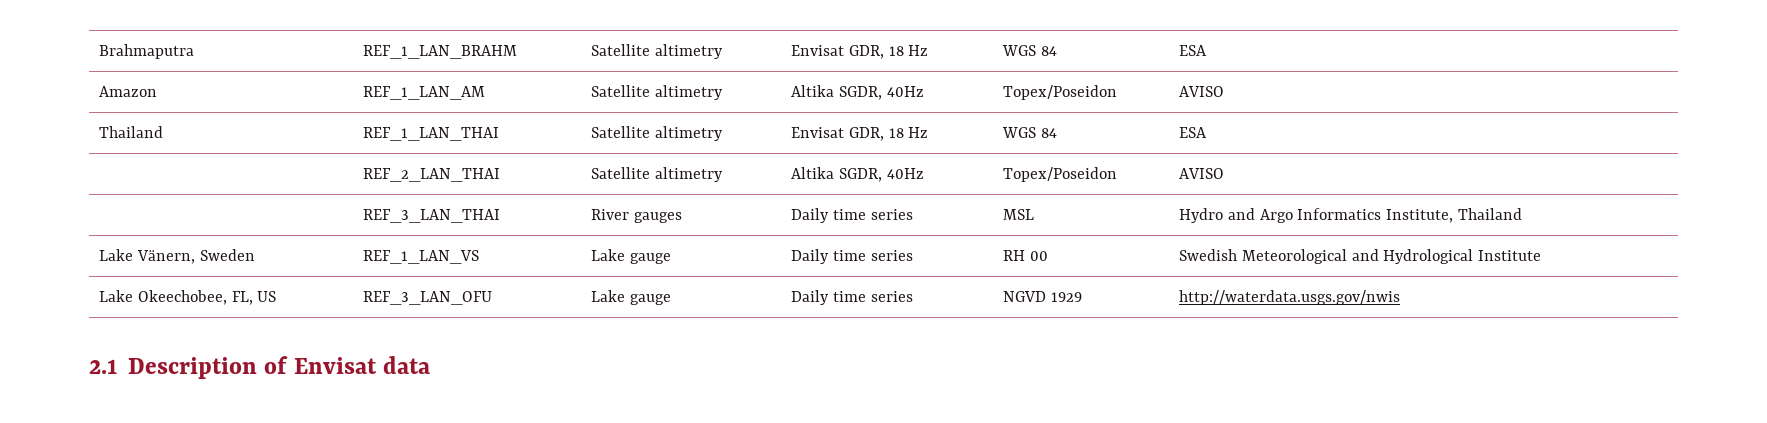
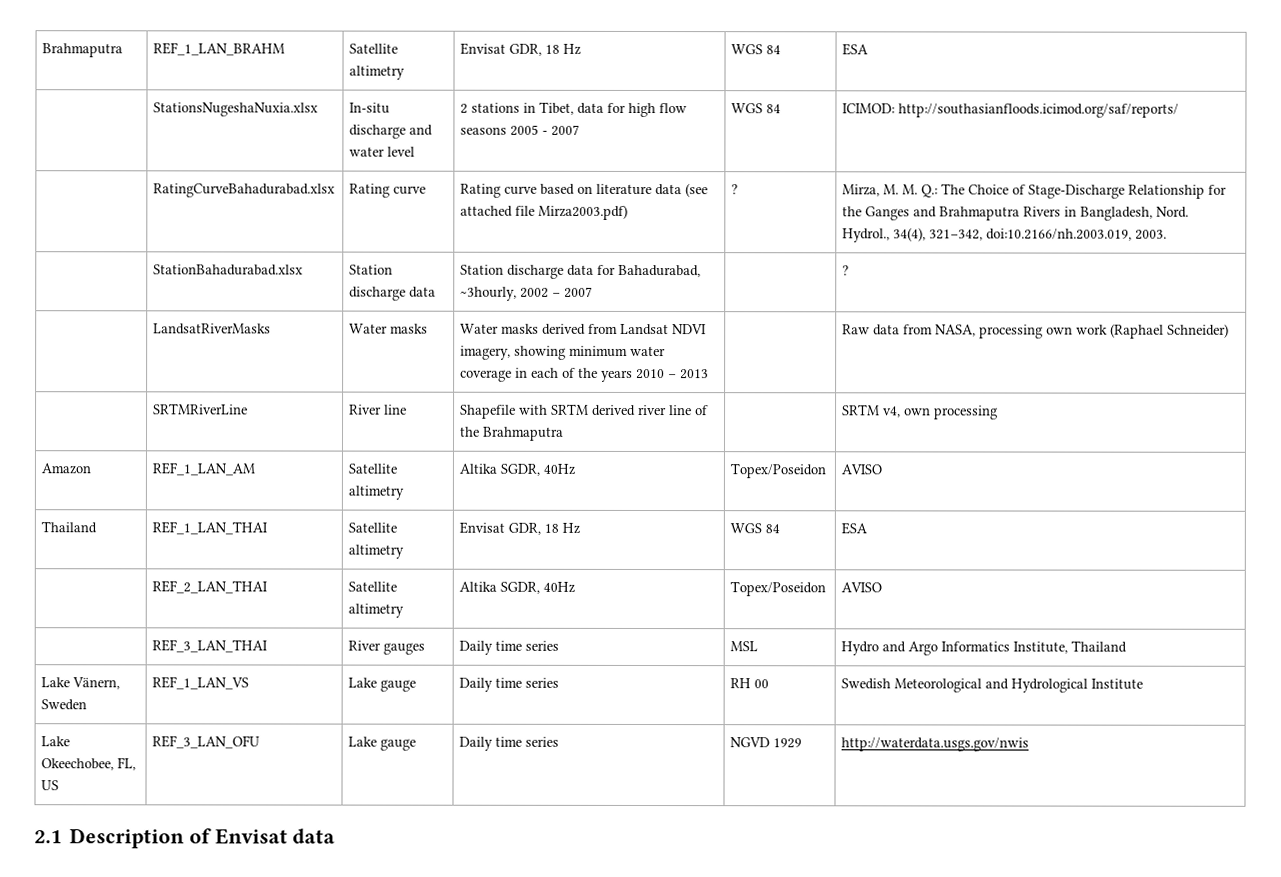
(1207, 50) none -> [153,102,319,117] [349,102,391,114] [349,124,434,139] [349,146,416,157] [460,101,688,118] [460,124,581,136] [731,103,782,114] [842,103,1180,118] [153,183,336,198] [349,183,427,198] [460,183,709,198] [460,204,629,220] [731,184,739,195] [842,183,1228,199] [842,206,1190,221] [842,227,1168,243] [153,264,304,276] [349,264,394,275] [349,286,437,301] [460,264,702,279] [460,286,594,301] [842,265,850,276] [153,323,272,335] [349,323,429,334] [460,323,708,336] [460,345,667,360] [460,367,710,382] [842,323,1230,339] [153,403,249,415] [349,404,408,415] [460,403,710,419] [460,426,565,441] [842,404,999,420] // | StationsNugeshaNuxia.xlsx | In-situ discharge and water level | 2 stations in Tibet, data for high flow seasons 2005 - 2007 | WGS 84 | ICIMOD: http://southasianfloods.icimod.org/saf/reports/ // | RatingCurveBahadurabad.xlsx | Rating curve | Rating curve based on literature data (see attached file Mirza2003.pdf) | ? | Mirza, M. M. Q.: The Choice of Stage-Discharge Relationship for the Ganges and Brahmaputra Rivers in Bangladesh, Nord. Hydrol., 34(4), 321–342, doi:10.2166/nh.2003.019, 2003. // | StationBahadurabad.xlsx | Station discharge data | Station discharge data for Bahadurabad, ~3hourly, 2002 – 2007 | | ? // | LandsatRiverMasks | Water masks | Water masks derived from Landsat NDVI imagery, showing minimum water coverage in each of the years 2010 – 2013 | | Raw data from NASA, processing own work (Raphael Schneider) // | SRTMRiverLine | River line | Shapefile with SRTM derived river line of the Brahmaputra | | SRTM v4, own processing

